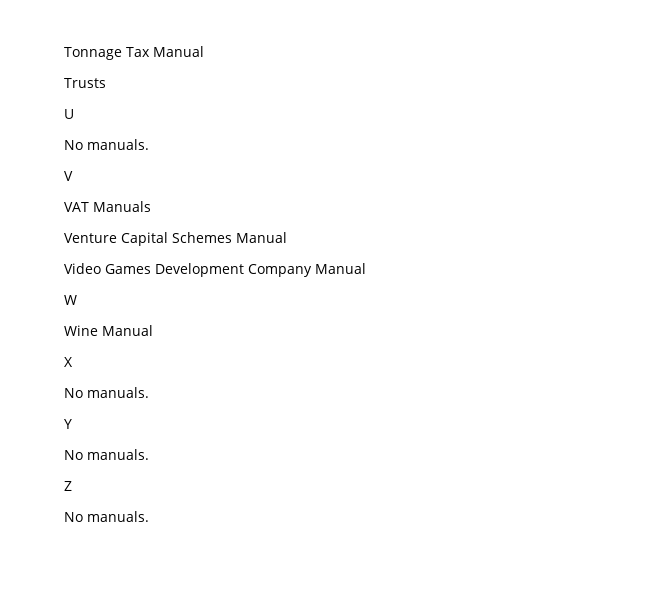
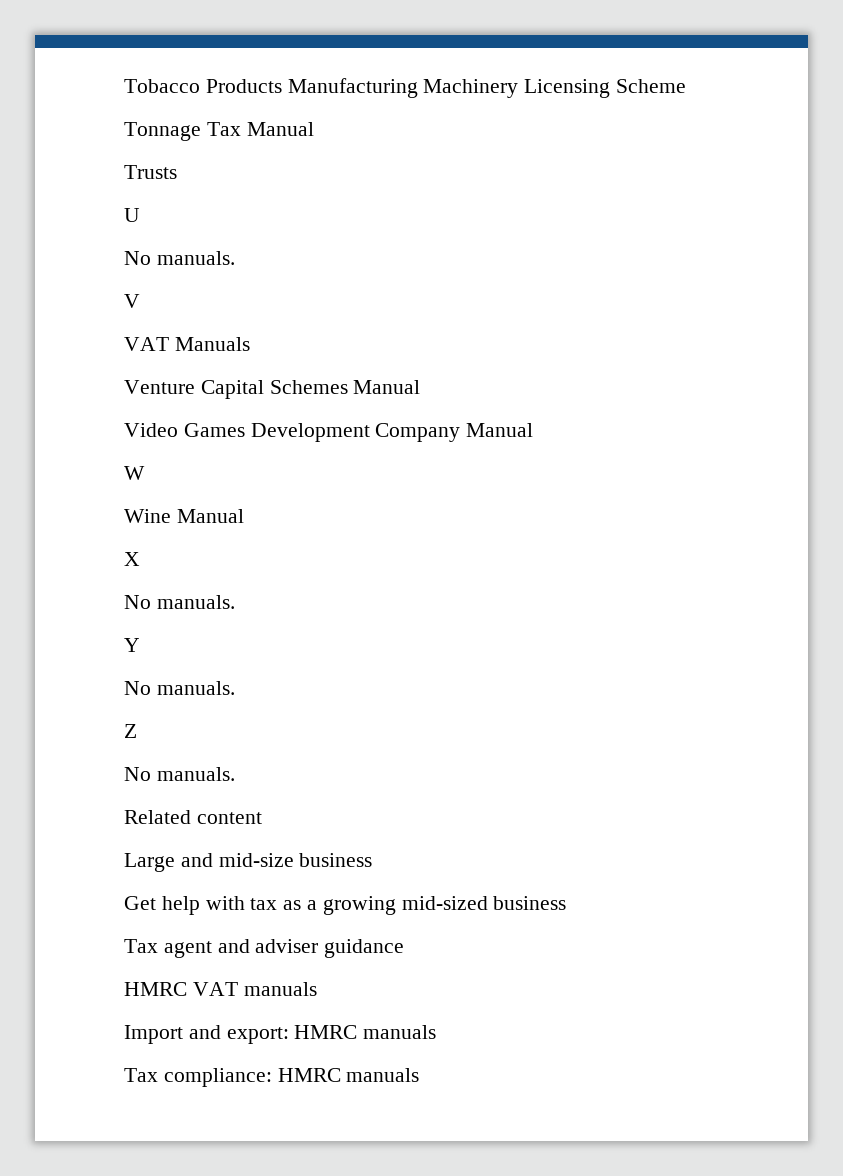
(64, 53) none -> [124,78,687,98] Tobacco Products Manufacturing Machinery Licensing Scheme //
(149, 516) none -> [124,810,262,824] [124,853,373,872] [124,896,567,915] [124,939,405,958] [124,982,317,996] [124,1025,437,1044] [124,1068,420,1087] // Related content // Large and mid-size business // Get help with tax as a growing mid-sized business // Tax agent and adviser guidance // HMRC VAT manuals // Import and export: HMRC manuals // Tax compliance: HMRC manuals

